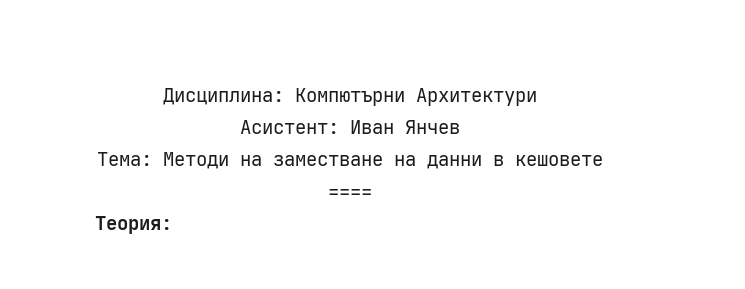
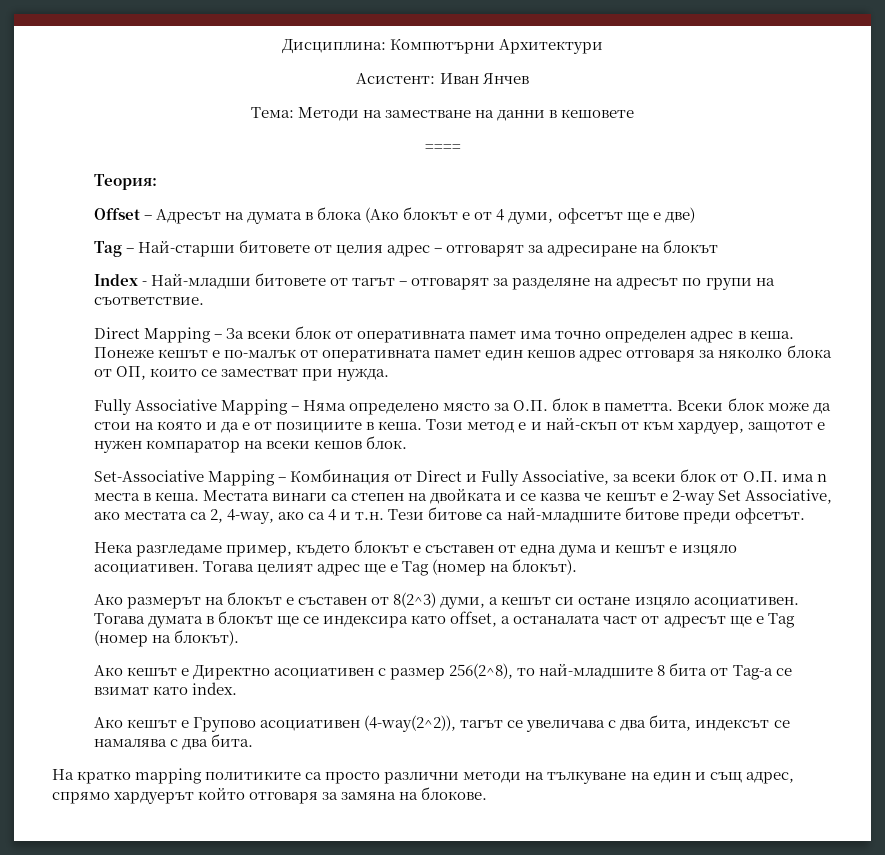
(172, 225) none -> [93,207,695,224] [93,240,719,257] [93,273,775,290] [93,297,204,305] [93,326,794,343] [93,345,832,362] [93,366,390,381] [93,398,831,415] [93,417,825,434] [93,436,408,453] [93,469,827,486] [93,488,832,505] [93,507,805,524] [93,540,737,557] [93,559,578,576] [93,592,799,609] [93,611,795,628] [93,630,239,647] [93,663,792,680] [93,682,237,695] [93,715,790,732] [93,734,254,750] [52,768,794,784] [52,787,488,804] // Offset – Адресът на думата в блока (Ако блокът е от 4 думи, офсетът ще е две) // Tag – Най-старши битовете от целия адрес – отговарят за адресиране на блокът // Index - Най-младши битовете от тагът – отговарят за разделяне на адресът по групи на съответствие. // Direct Mapping – За всеки блок от оперативната памет има точно определен адрес в кеша. Понеже кешът е по-малък от оперативната памет един кешов адрес отговаря за няколко блока от ОП, които се заместват при нужда. // Fully Associative Mapping – Няма определено място за О.П. блок в паметта. Всеки блок може да стои на която и да е от позициите в кеша. Този метод е и най-скъп от към хардуер, защотот е нужен компаратор на всеки кешов блок. // Set-Associative Mapping – Комбинация от Direct и Fully Associative, за всеки блок от О.П. има n места в кеша. Местата винаги са степен на двойката и се казва че кешът е 2-way Set Associative, ако местата са 2, 4-way, ако са 4 и т.н. Тези битове са най-младшите битове преди офсетът. // Нека разгледаме пример, където блокът е съставен от една дума и кешът е изцяло асоциативен. Тогава целият адрес ще е Tag (номер на блокът). // Ако размерът на блокът е съставен от 8(2^3) думи, а кешът си остане изцяло асоциативен. Тогава думата в блокът ще се индексира като offset, а останалата част от адресът ще е Tag (номер на блокът). // Ако кешът е Директно асоциативен с размер 256(2^8), то най-младшите 8 бита от Tag-а се взимат като index. // Ако кешът е Групово асоциативен (4-way(2^2)), тагът се увеличава с два бита, индексът се намалява с два бита. // На кратко mapping политиките са просто различни методи на тълкуване на един и същ адрес, спрямо хардуерът който отговаря за замяна на блокове.

